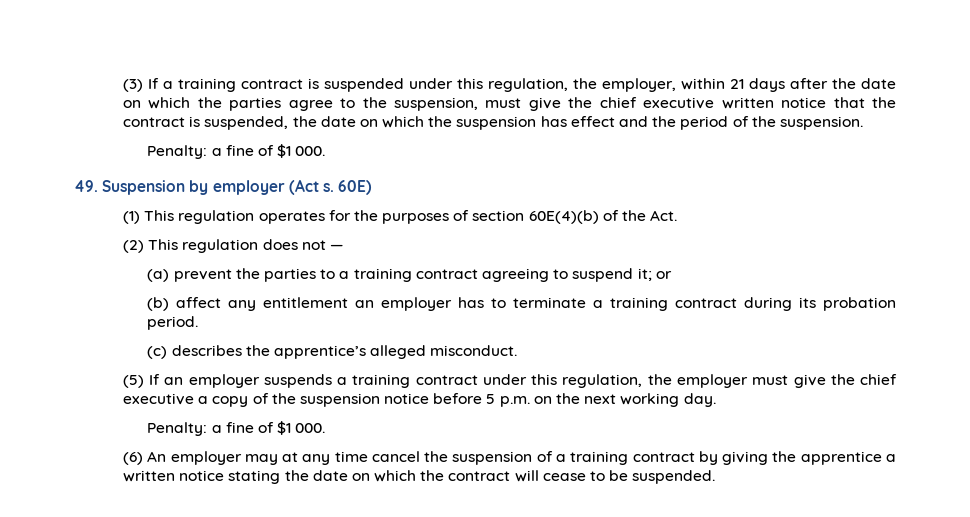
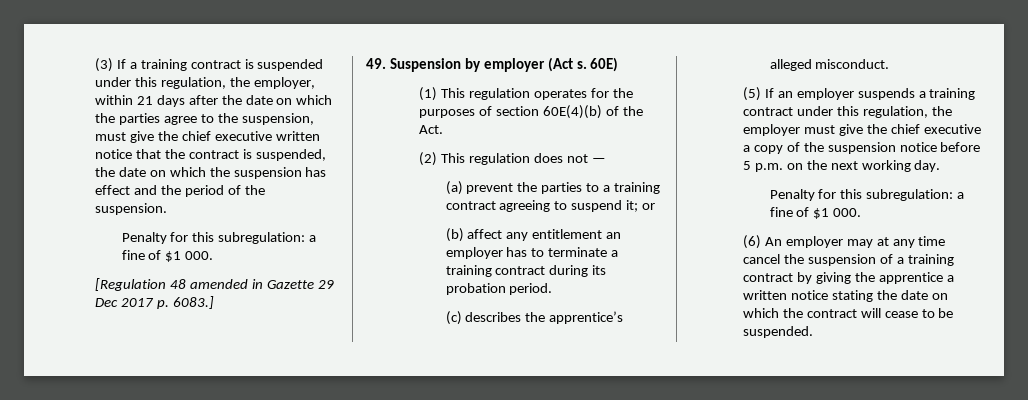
[147,144,326,159] Penalty: a fine of $1 000. -> [121,232,317,244] [121,250,214,262] [95,278,334,291] [95,296,214,309] Penalty for this subregulation: a fine of $1 000. // [Regulation 48 amended in Gazette 29 Dec 2017 p. 6083.]
[147,422,208,436] Penalty: -> [769,189,954,201] Penalty for this subregulation:

